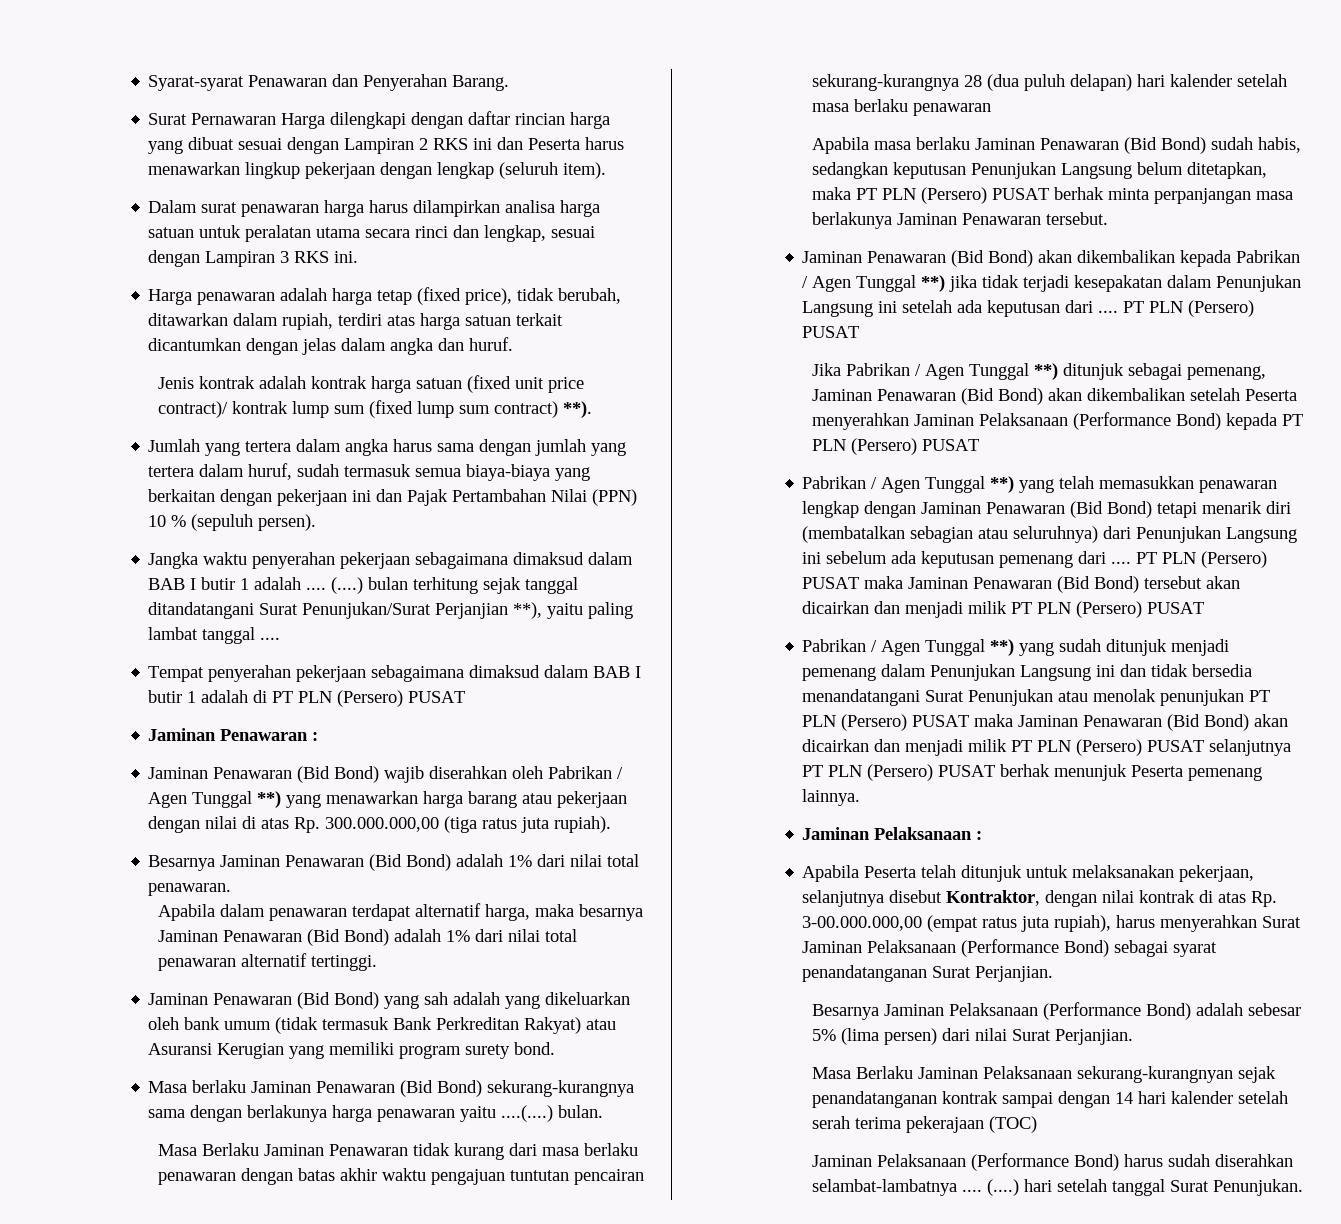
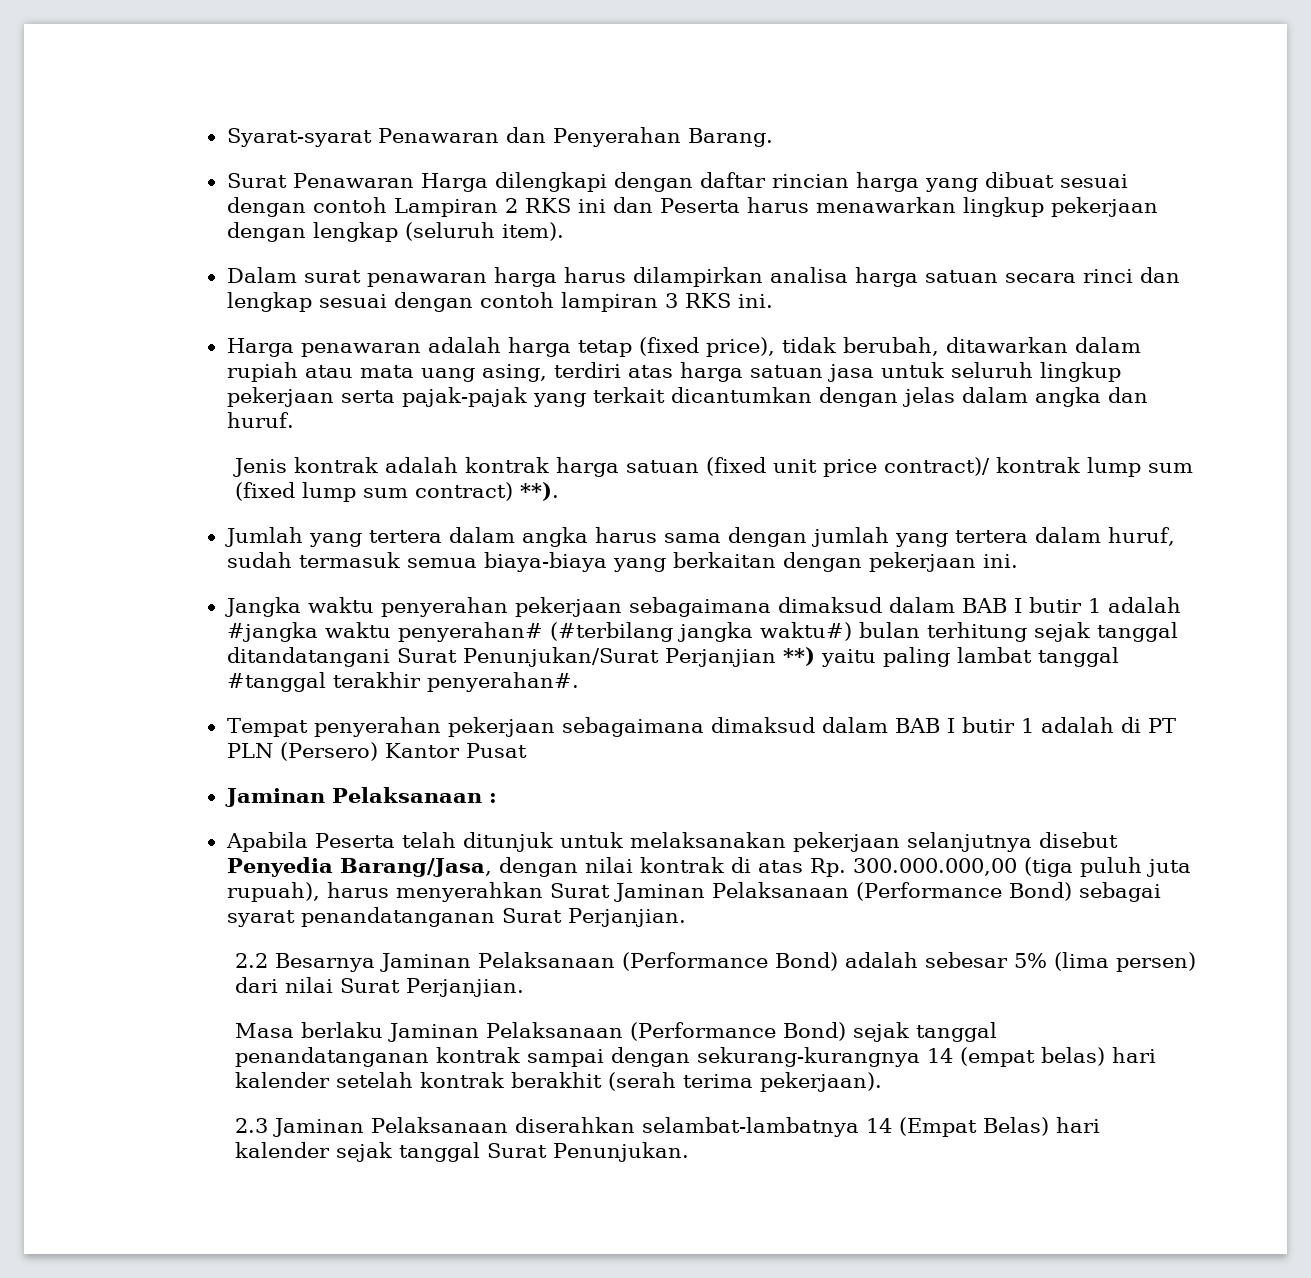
[191,113,277,125] Pernawaran -> [292,173,414,188] Penawaran
(340, 145) none -> [312,197,387,213] contoh
[199,225,361,242] untuk peralatan utama -> (998, 276) none
[484,225,596,242] [148,250,276,267] lengkap, sesuai dengan Lampiran -> [226,292,658,312] lengkap sesuai dengan contoh lampiran
[282,313,512,330] rupiah, terdiri atas harga satuan -> [226,362,1121,382] [226,387,586,407] rupiah atau mata uang asing, terdiri atas harga satuan jasa untuk seluruh lingkup pekerjaan serta pajak-pajak yang
[352,489,638,506] [148,514,317,531] ini dan Pajak Pertambahan Nilai (PPN) 10 % (sepuluh persen). -> [982,554,1018,568] ini.
[306,577,364,594] .... (....) -> [226,622,852,642] #jangka waktu penyerahan# (#terbilang jangka waktu#)
[513,602,543,619] **), -> [782,647,815,666] **)
[260,637,281,640] .... -> [226,672,579,692] #tanggal terakhir penyerahan#.
[408,691,466,703] [148,728,319,741] [148,766,624,783] [148,791,628,808] [148,816,612,833] [148,854,640,871] [148,883,232,896] [158,903,644,921] [158,929,578,946] [158,953,378,971] [148,992,631,1009] [148,1017,617,1034] [148,1042,556,1059] [148,1080,635,1097] [148,1105,604,1122] [158,1143,639,1160] [158,1168,645,1185] [812,74,1288,91] [812,99,992,116] [812,137,1302,154] [812,162,1268,179] [812,187,1294,204] [812,212,1109,229] [802,250,1301,267] [802,275,1302,292] [802,300,1255,317] [802,326,860,338] [812,363,1267,380] [812,388,1298,405] [812,412,1304,430] [812,438,980,455] [802,476,1278,493] [802,501,1292,518] [802,526,1298,543] [802,551,1268,568] [802,576,1241,593] [802,601,1205,618] [802,639,1230,656] [802,664,1253,681] [802,689,1271,706] [802,714,1289,731] [802,739,1292,756] [802,764,1263,781] [802,789,861,806] PUSAT // Jaminan Penawaran : // Jaminan Penawaran (Bid Bond) wajib diserahkan oleh Pabrikan / Agen Tunggal **) yang menawarkan harga barang atau pekerjaan dengan nilai di atas Rp. 300.000.000,00 (tiga ratus juta rupiah). // Besarnya Jaminan Penawaran (Bid Bond) adalah 1% dari nilai total penawaran. // Apabila dalam penawaran terdapat alternatif harga, maka besarnya Jaminan Penawaran (Bid Bond) adalah 1% dari nilai total penawaran alternatif tertinggi. // Jaminan Penawaran (Bid Bond) yang sah adalah yang dikeluarkan oleh bank umum (tidak termasuk Bank Perkreditan Rakyat) atau Asuransi Kerugian yang memiliki program surety bond. // Masa berlaku Jaminan Penawaran (Bid Bond) sekurang-kurangnya sama dengan berlakunya harga penawaran yaitu ....(....) bulan. // Masa Berlaku Jaminan Penawaran tidak kurang dari masa berlaku penawaran dengan batas akhir waktu pengajuan tuntutan pencairan sekurang-kurangnya 28 (dua puluh delapan) hari kalender setelah masa berlaku penawaran // Apabila masa berlaku Jaminan Penawaran (Bid Bond) sudah habis, sedangkan keputusan Penunjukan Langsung belum ditetapkan, maka PT PLN (Persero) PUSAT berhak minta perpanjangan masa berlakunya Jaminan Penawaran tersebut. // Jaminan Penawaran (Bid Bond) akan dikembalikan kepada Pabrikan / Agen Tunggal **) jika tidak terjadi kesepakatan dalam Penunjukan Langsung ini setelah ada keputusan dari .... PT PLN (Persero) PUSAT // Jika Pabrikan / Agen Tunggal **) ditunjuk sebagai pemenang, Jaminan Penawaran (Bid Bond) akan dikembalikan setelah Peserta menyerahkan Jaminan Pelaksanaan (Performance Bond) kepada PT PLN (Persero) PUSAT // Pabrikan / Agen Tunggal **) yang telah memasukkan penawaran lengkap dengan Jaminan Penawaran (Bid Bond) tetapi menarik diri (membatalkan sebagian atau seluruhnya) dari Penunjukan Langsung ini sebelum ada keputusan pemenang dari .... PT PLN (Persero) PUSAT maka Jaminan Penawaran (Bid Bond) tersebut akan dicairkan dan menjadi milik PT PLN (Persero) PUSAT // Pabrikan / Agen Tunggal **) yang sudah ditunjuk menjadi pemenang dalam Penunjukan Langsung ini dan tidak bersedia menandatangani Surat Penunjukan atau menolak penunjukan PT PLN (Persero) PUSAT maka Jaminan Penawaran (Bid Bond) akan dicairkan dan menjadi milik PT PLN (Persero) PUSAT selanjutnya PT PLN (Persero) PUSAT berhak menunjuk Peserta pemenang lainnya. -> [384,743,527,758] Kantor Pusat
[1179,865,1255,882] pekerjaan, -> [792,832,900,852] pekerjaan
[946,890,1041,906] Kontraktor, -> [226,857,492,877] Penyedia Barang/Jasa,
[802,915,1112,932] 3-00.000.000,00 (empat ratus juta rupiah), -> [852,857,1191,877] [226,882,320,902] 300.000.000,00 (tiga puluh juta rupuah),
(1054, 974) none -> [234,953,268,968] 2.2
[856,1066,1277,1083] [812,1091,1289,1108] [812,1116,1038,1133] [812,1153,1294,1171] [812,1179,1108,1196] Berlaku Jaminan Pelaksanaan sekurang-kurangnyan sejak penandatanganan kontrak sampai dengan 14 hari kalender setelah serah terima pekerajaan (TOC) // Jaminan Pelaksanaan (Performance Bond) harus sudah diserahkan selambat-lambatnya .... (....) hari setelah -> [300,1022,997,1042] [234,1047,1156,1067] [234,1072,882,1092] [234,1117,1100,1137] [234,1142,392,1162] berlaku Jaminan Pelaksanaan (Performance Bond) sejak tanggal penandatanganan kontrak sampai dengan sekurang-kurangnya 14 (empat belas) hari kalender setelah kontrak berakhit (serah terima pekerjaan). // 2.3 Jaminan Pelaksanaan diserahkan selambat-lambatnya 14 (Empat Belas) hari kalender sejak

